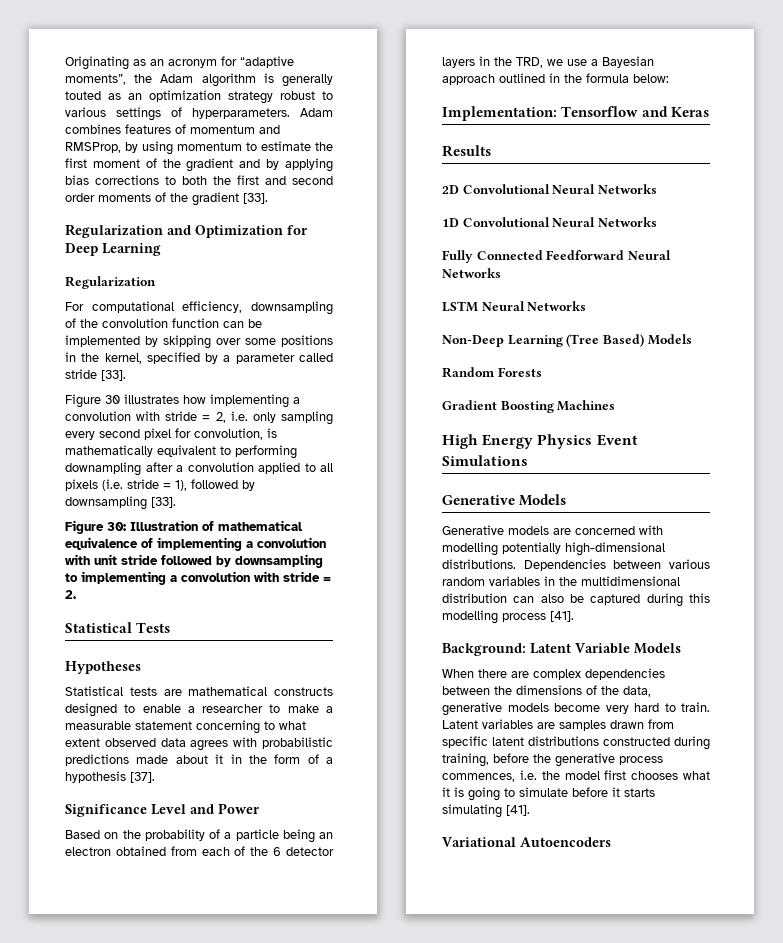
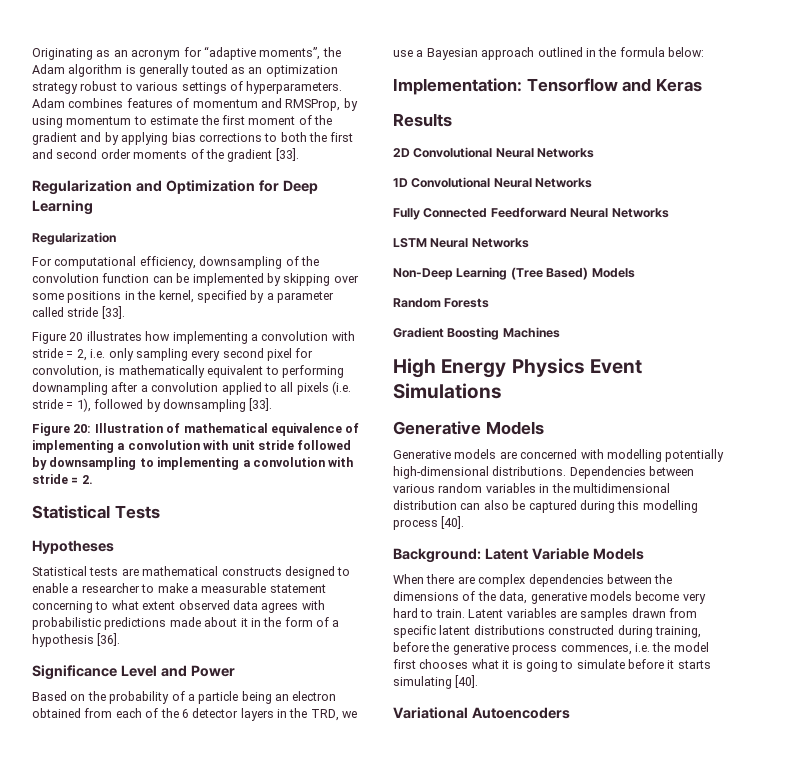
[105,395,120,404] 30 -> [69,332,84,341] 20
[107,522,126,531] 30: -> [73,424,92,433] 20:
[130,772,155,783] [37]. -> [97,633,121,646] [36].
[550,611,574,622] [41]. -> [441,516,465,529] [40].
[506,805,530,816] [41]. -> [455,675,479,688] [40].

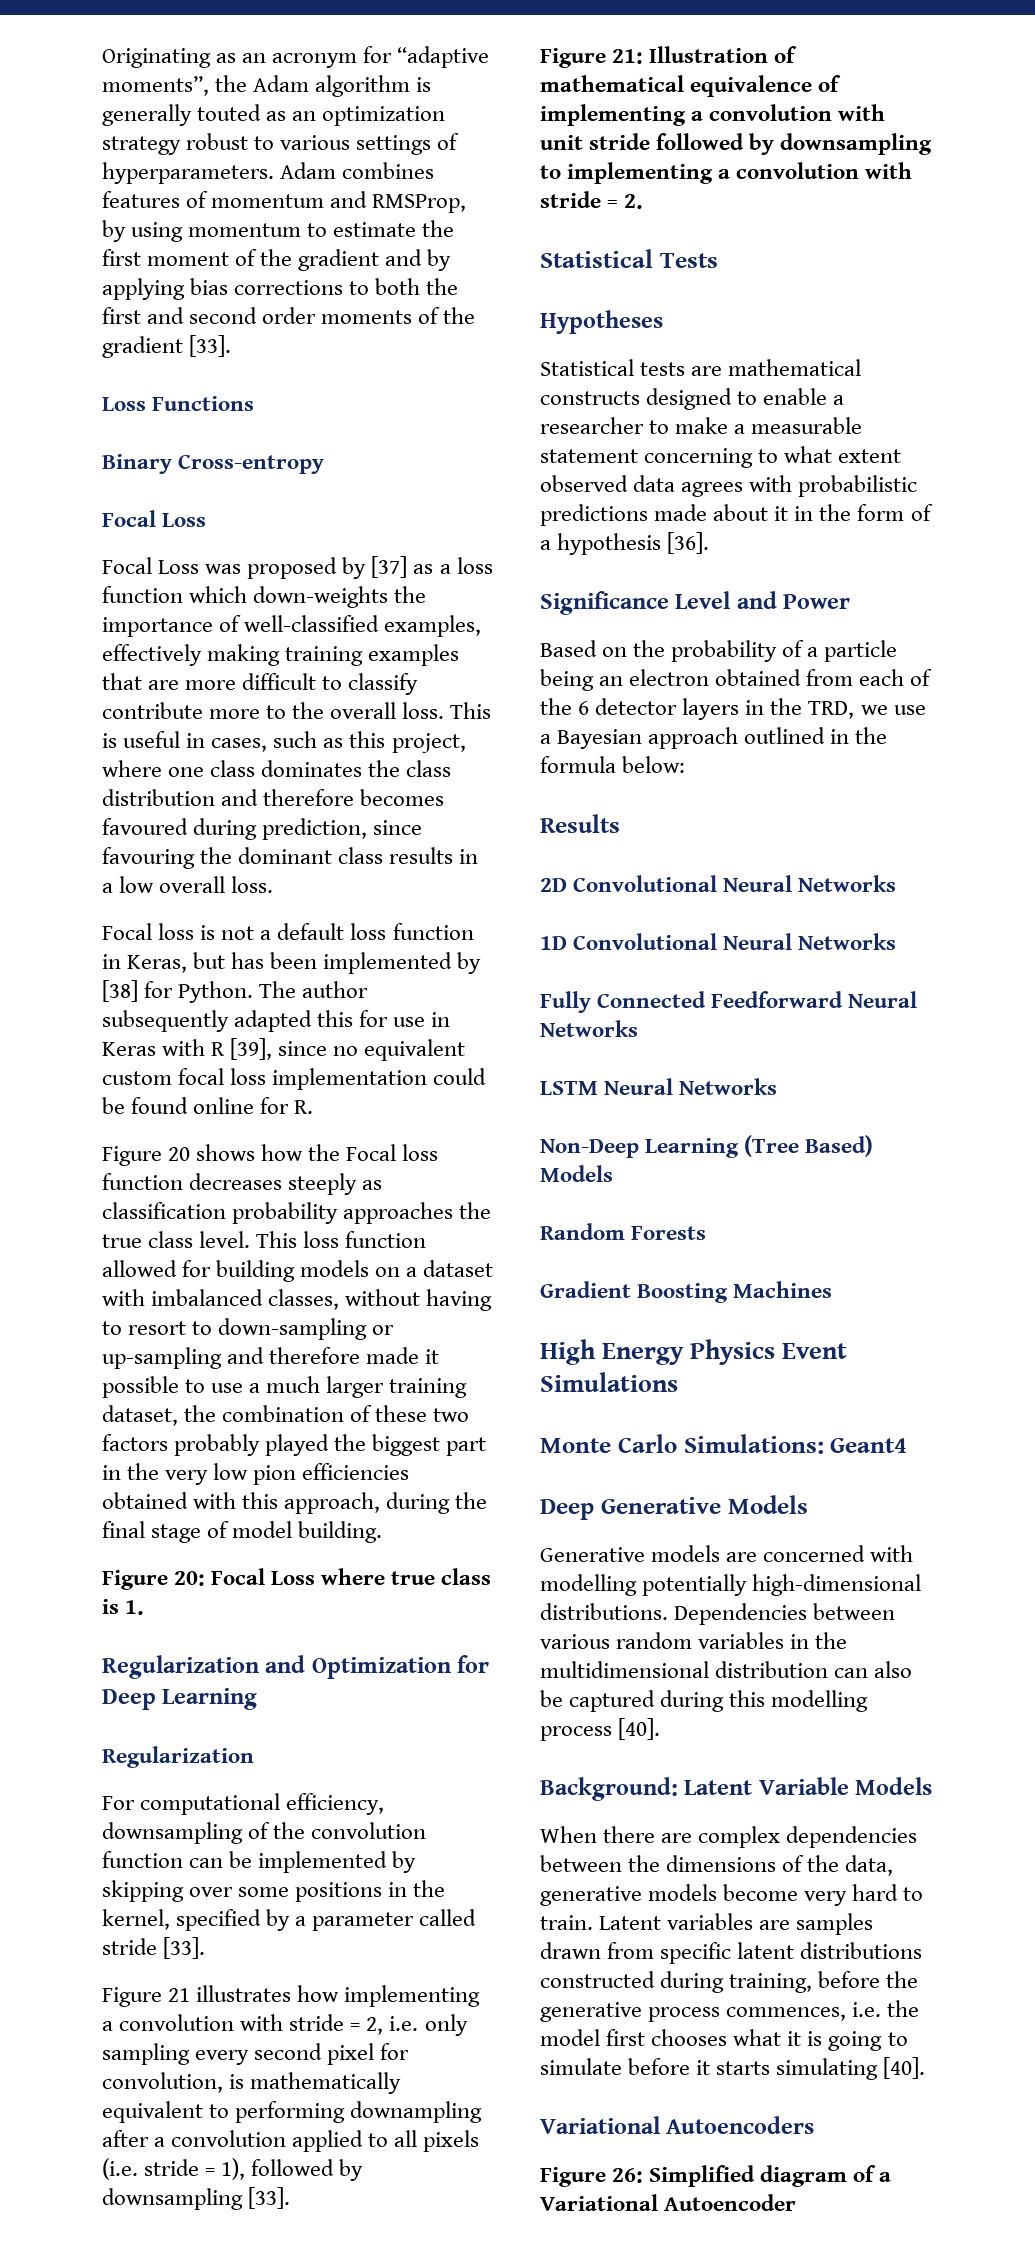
(299, 154) none -> [102,396,255,411] [102,454,325,474] [102,510,207,527] [102,556,493,579] [102,586,427,608] [102,615,482,637] [102,644,460,666] [102,673,419,695] [102,702,492,719] [102,731,466,753] [102,760,452,777] [102,789,445,806] [102,818,423,840] [102,847,479,869] [102,876,274,893] [102,923,474,940] [102,952,482,974] [102,980,369,1003] [102,1010,451,1032] [102,1038,466,1061] [102,1068,487,1090] [102,1097,314,1114] [102,1144,439,1166] [102,1173,383,1195] [102,1202,492,1224] [102,1231,427,1248] [102,1260,494,1282] [102,1289,493,1311] [102,1318,395,1340] [102,1347,440,1369] [102,1376,468,1398] [102,1405,470,1426] [102,1434,487,1456] [102,1463,410,1485] [102,1492,488,1514] [102,1521,383,1543] [102,1568,492,1590] [102,1599,145,1615] // Loss Functions // Binary Cross-entropy // Focal Loss // Focal Loss was proposed by [37] as a loss function which down-weights the importance of well-classified examples, effectively making training examples that are more difficult to classify contribute more to the overall loss. This is useful in cases, such as this project, where one class dominates the class distribution and therefore becomes favoured during prediction, since favouring the dominant class results in a low overall loss. // Focal loss is not a default loss function in Keras, but has been implemented by [38] for Python. The author subsequently adapted this for use in Keras with R [39], since no equivalent custom focal loss implementation could be found online for R. // Figure 20 shows how the Focal loss function decreases steeply as classification probability approaches the true class level. This loss function allowed for building models on a dataset with imbalanced classes, without having to resort to down-sampling or up-sampling and therefore made it possible to use a much larger training dataset, the combination of these two factors probably played the biggest part in the very low pion efficiencies obtained with this approach, during the final stage of model building. // Figure 20: Focal Loss where true class is 1.
[69,332,84,341] 20 -> [168,1988,191,2002] 21
[73,424,92,433] 20: -> [612,49,644,64] 21:
[393,78,702,95] // Implementation: Tensorflow and Keras -> (686, 764) none
(502, 391) none -> [540,1434,908,1454] [540,1499,594,1520] Monte Carlo Simulations: Geant4 // Deep
(570, 713) none -> [540,2165,892,2187] [540,2194,797,2211] // Figure 26: Simplified diagram of a Variational Autoencoder

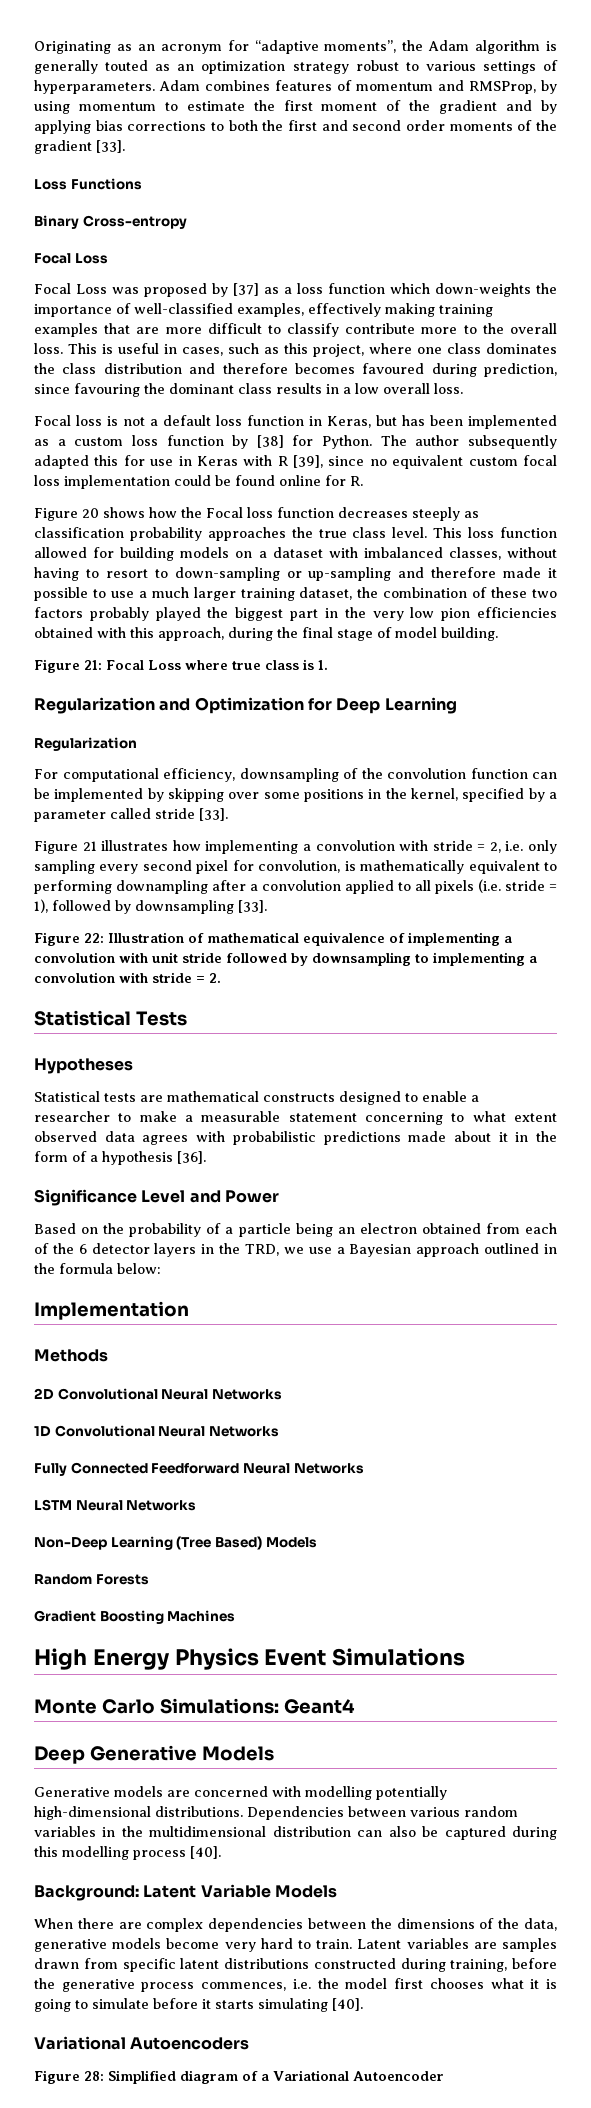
(453, 963) none -> [34,435,224,446] as a custom loss function
[174,1571,206,1586] 20: -> [84,660,102,670] 21:
[612,49,644,64] 21: -> [84,933,104,943] 22:
[540,814,620,833] Results -> [34,1301,189,1320] [34,1349,108,1362] Implementation // Methods
[612,2168,644,2183] 26: -> [84,2071,104,2081] 28:

